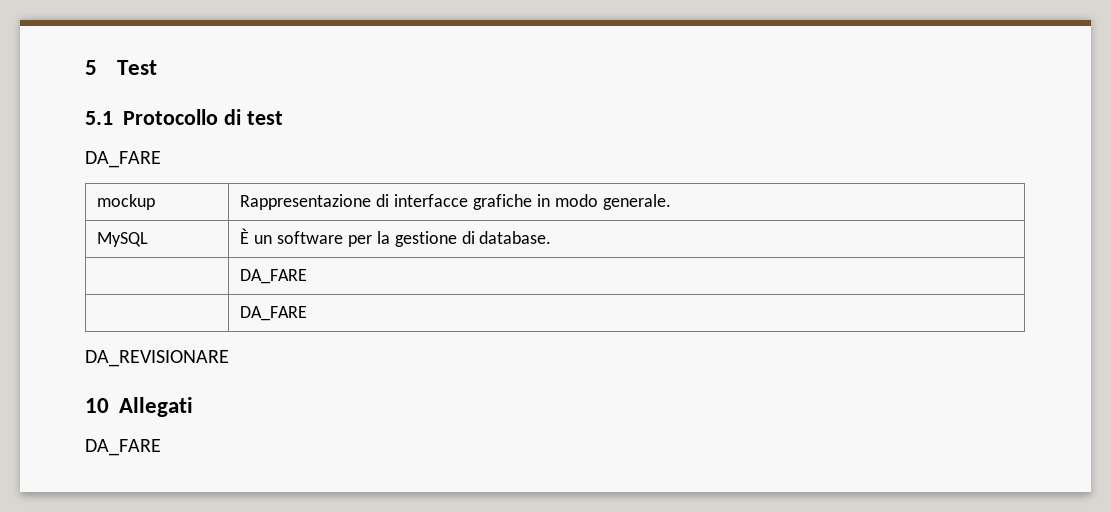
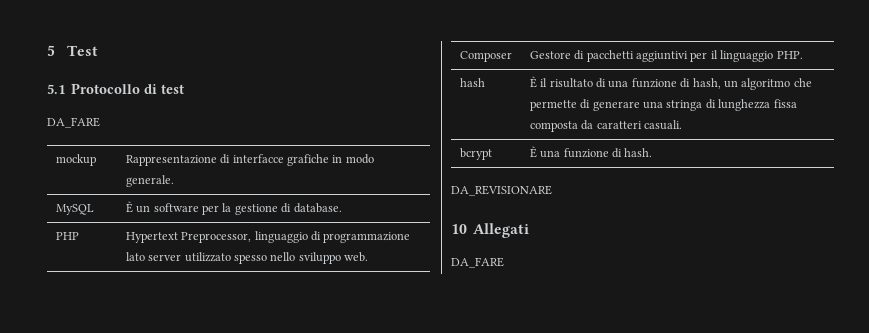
[240,269,308,284] [240,306,308,321] | DA_FARE // | DA_FARE -> [55,232,79,240] [125,231,411,243] [125,252,369,264] [459,51,512,62] [529,50,803,62] [459,78,485,87] [529,76,812,90] [529,99,797,111] [529,120,683,132] [459,148,492,160] [529,146,653,158] PHP | Hypertext Preprocessor, linguaggio di programmazione lato server utilizzato spesso nello sviluppo web. // Composer | Gestore di pacchetti aggiuntivi per il linguaggio PHP. // hash | È il risultato di una funzione di hash, un algoritmo che permette di generare una stringa di lunghezza fissa composta da caratteri casuali. // bcrypt | È una funzione di hash.

